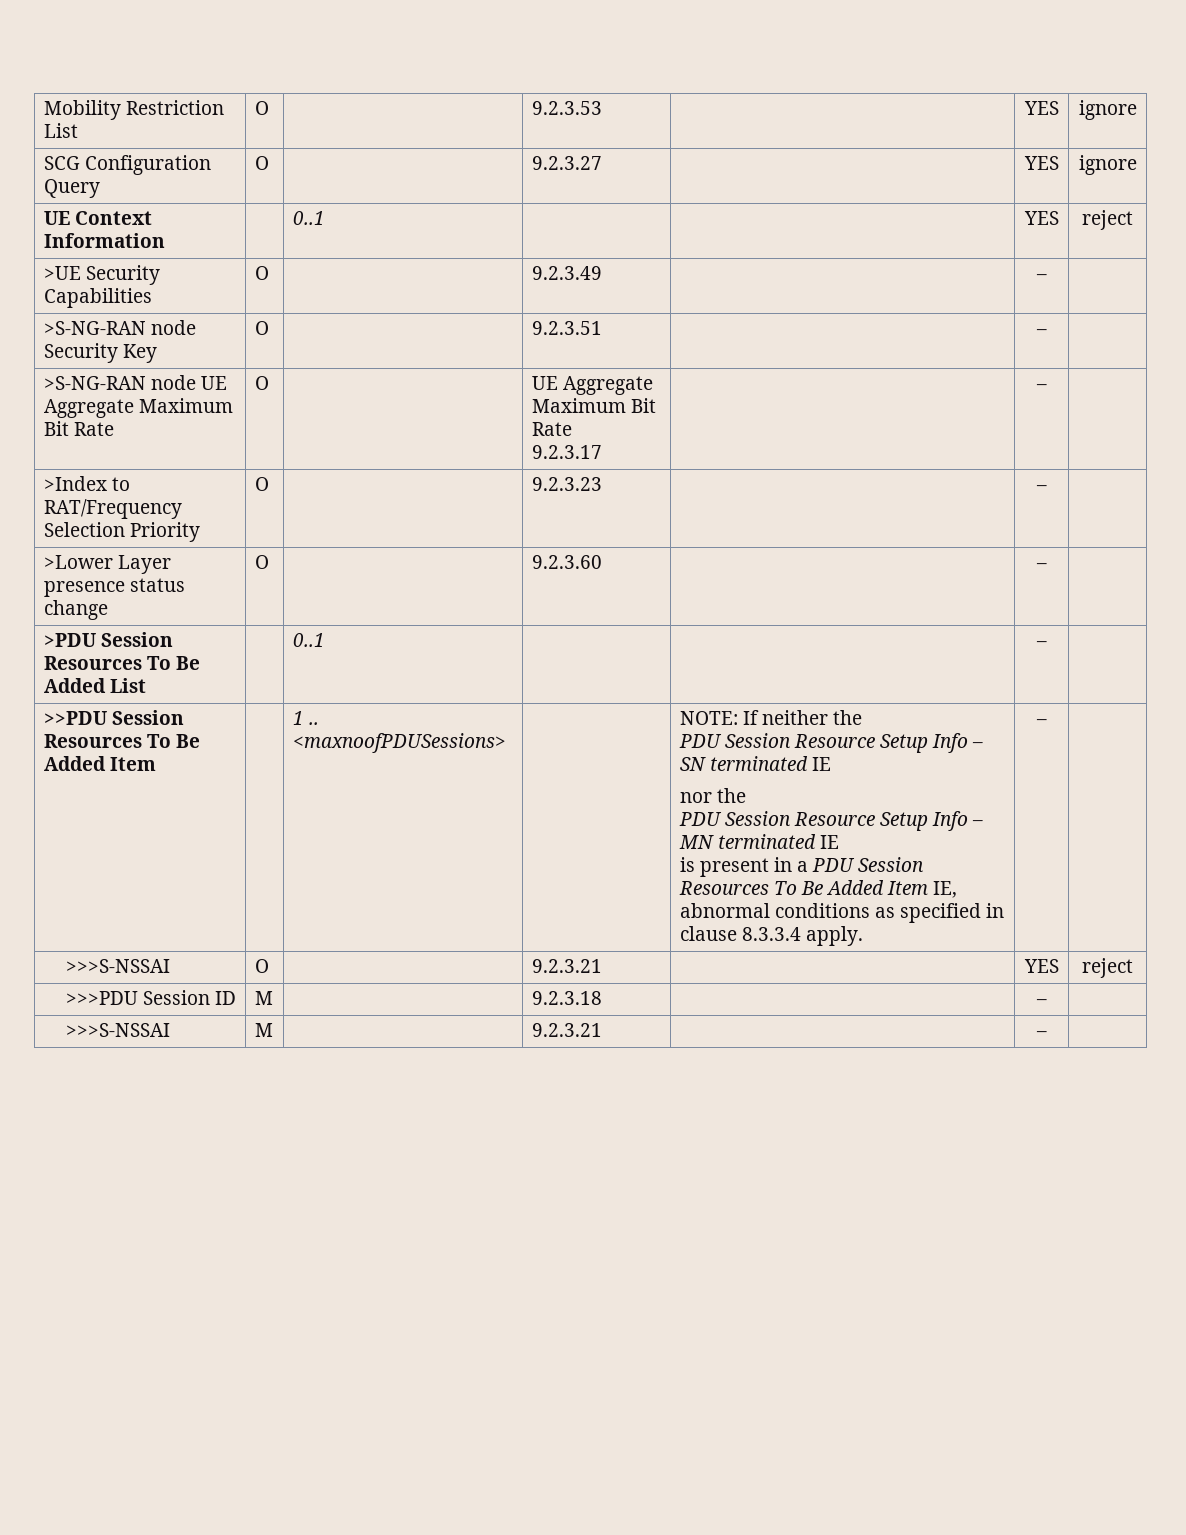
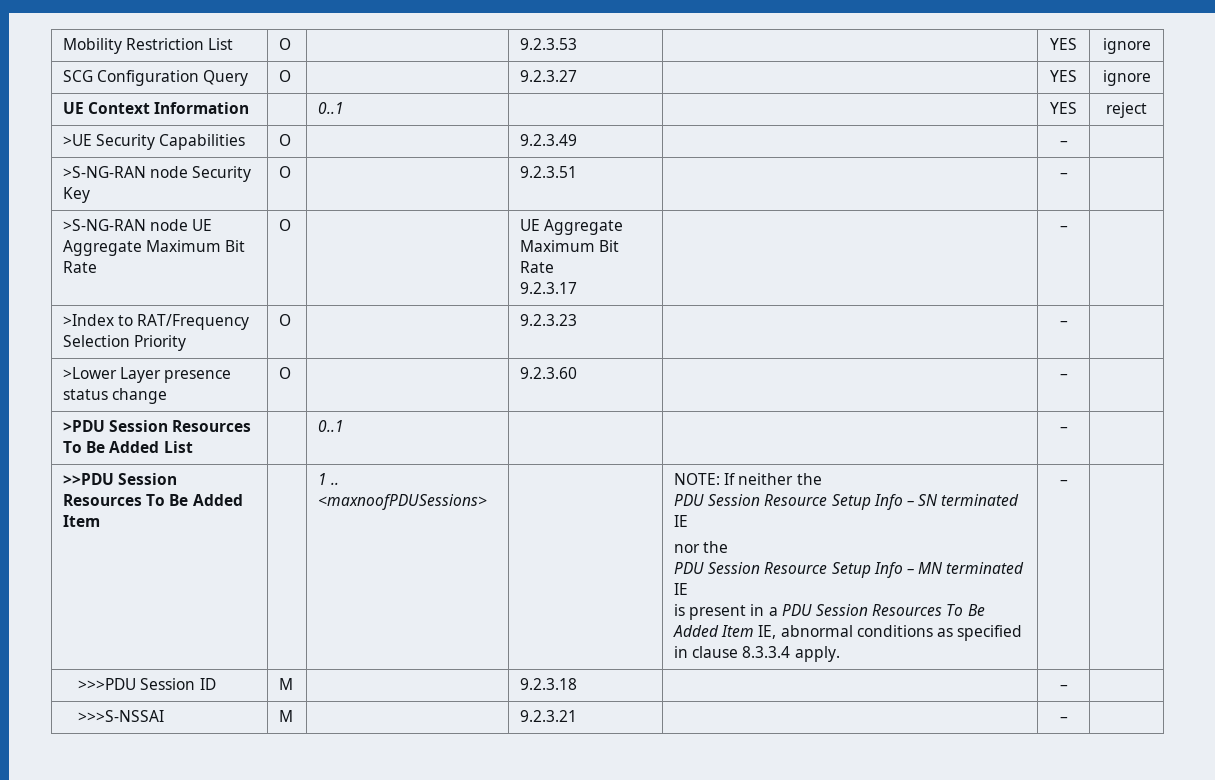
[66,959,171,973] [254,959,269,973] [531,959,602,973] [1023,959,1059,973] [1082,958,1133,978] // >>>S-NSSAI | O | | 9.2.3.21 | | YES | reject -> (1068, 482) none

